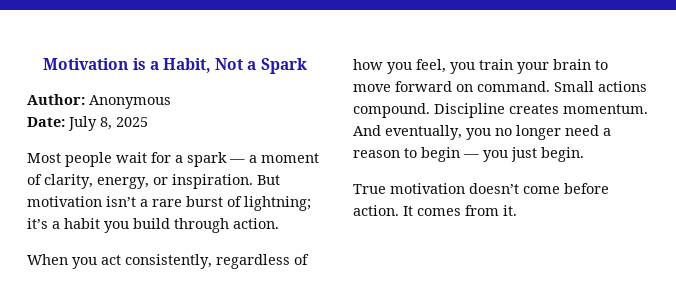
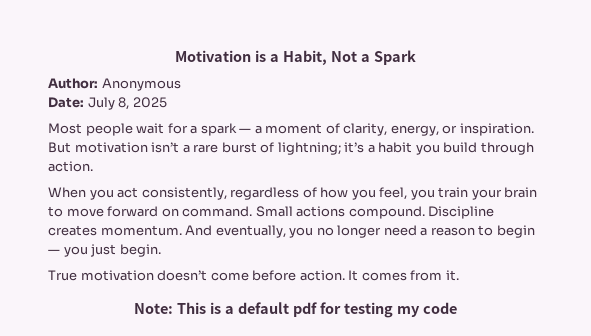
(517, 210) none -> [134,302,457,318] // Note: This is a default pdf for testing my code

